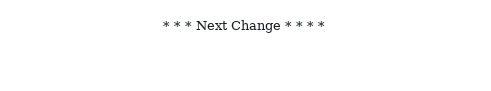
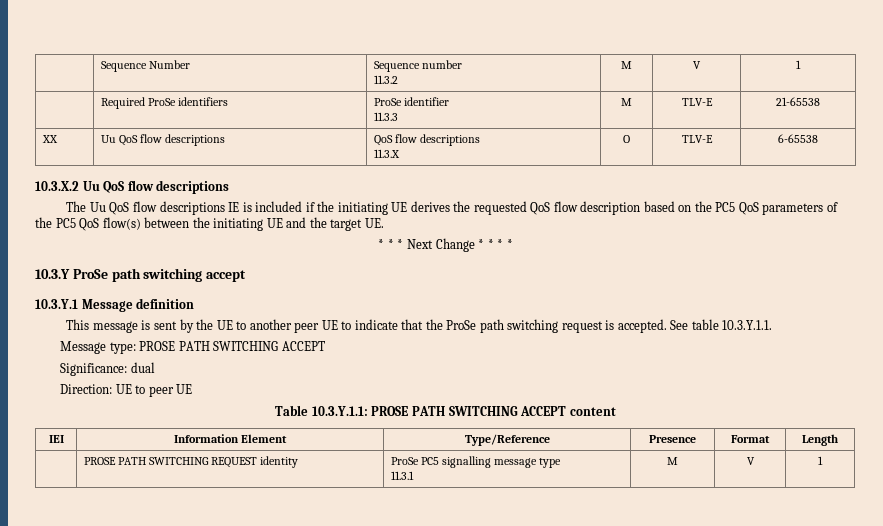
(162, 25) none -> [101,60,191,72] [374,60,463,72] [374,75,399,84] [621,61,632,69] [693,61,701,69] [796,60,801,69] [101,97,229,109] [374,97,450,106] [374,112,399,121] [621,98,632,106] [681,98,713,106] [776,97,820,106] [42,135,59,143] [101,134,226,146] [374,134,481,146] [374,149,401,158] [623,135,630,143] [681,135,713,143] [778,134,818,143] [35,180,230,194] [66,201,838,215] [35,217,384,231] | Sequence Number | Sequence number // 11.3.2 | M | V | 1 // | Required ProSe identifiers | ProSe identifier // 11.3.3 | M | TLV-E | 21-65538 // XX | Uu QoS flow descriptions | QoS flow descriptions // 11.3.X | O | TLV-E | 6-65538 // 10.3.X.2 Uu QoS flow descriptions // The Uu QoS flow descriptions IE is included if the initiating UE derives the requested QoS flow description based on the PC5 QoS parameters of the PC5 QoS flow(s) between the initiating UE and the target UE. //
(325, 25) none -> [35,268,247,282] [35,298,195,312] [66,319,773,333] [60,341,325,354] [60,362,155,376] [60,384,193,397] [275,405,616,416] [48,435,64,443] [173,434,288,443] [464,434,550,446] [649,435,696,443] [731,435,770,443] [802,434,838,446] [84,456,299,468] [391,456,562,468] [391,471,415,480] [667,457,678,465] [746,457,755,465] [818,456,823,465] // 10.3.Y ProSe path switching accept // 10.3.Y.1 Message definition // This message is sent by the UE to another peer UE to indicate that the ProSe path switching request is accepted. See table 10.3.Y.1.1. // Message type: PROSE PATH SWITCHING ACCEPT // Significance: dual // Direction: UE to peer UE // Table 10.3.Y.1.1: PROSE PATH SWITCHING ACCEPT content // IEI | Information Element | Type/Reference | Presence | Format | Length // | PROSE PATH SWITCHING REQUEST identity | ProSe PC5 signalling message type // 11.3.1 | M | V | 1

